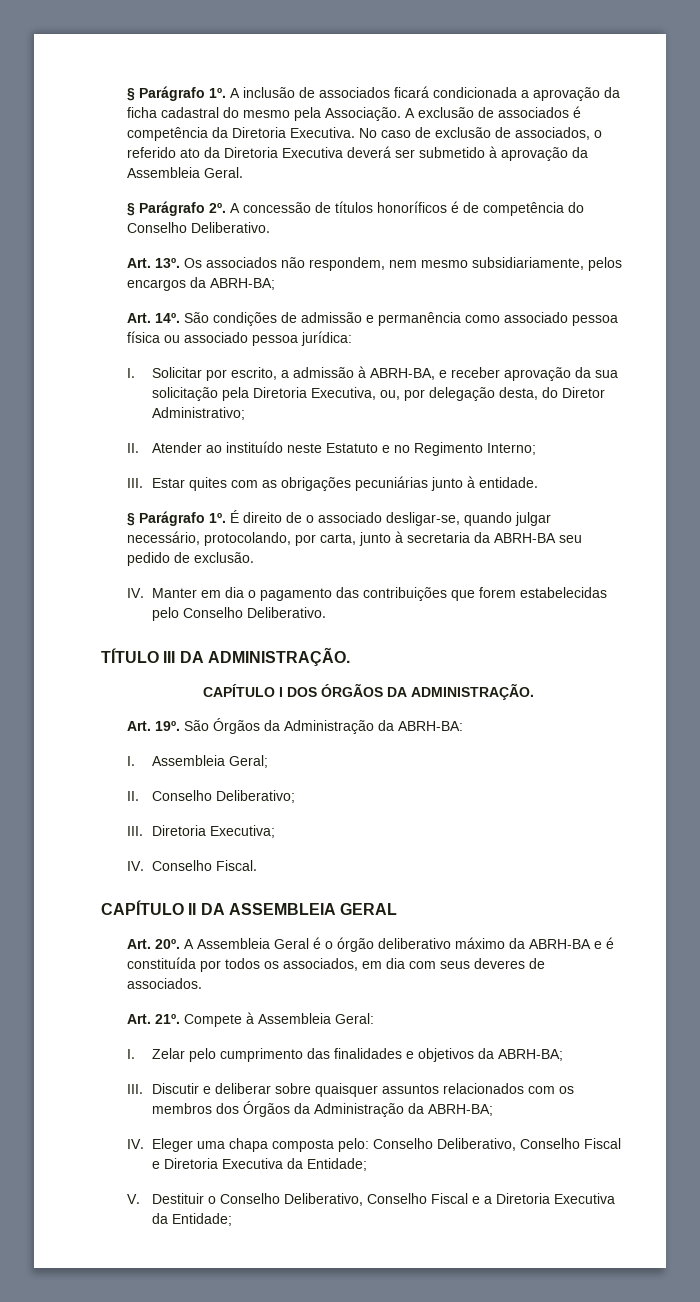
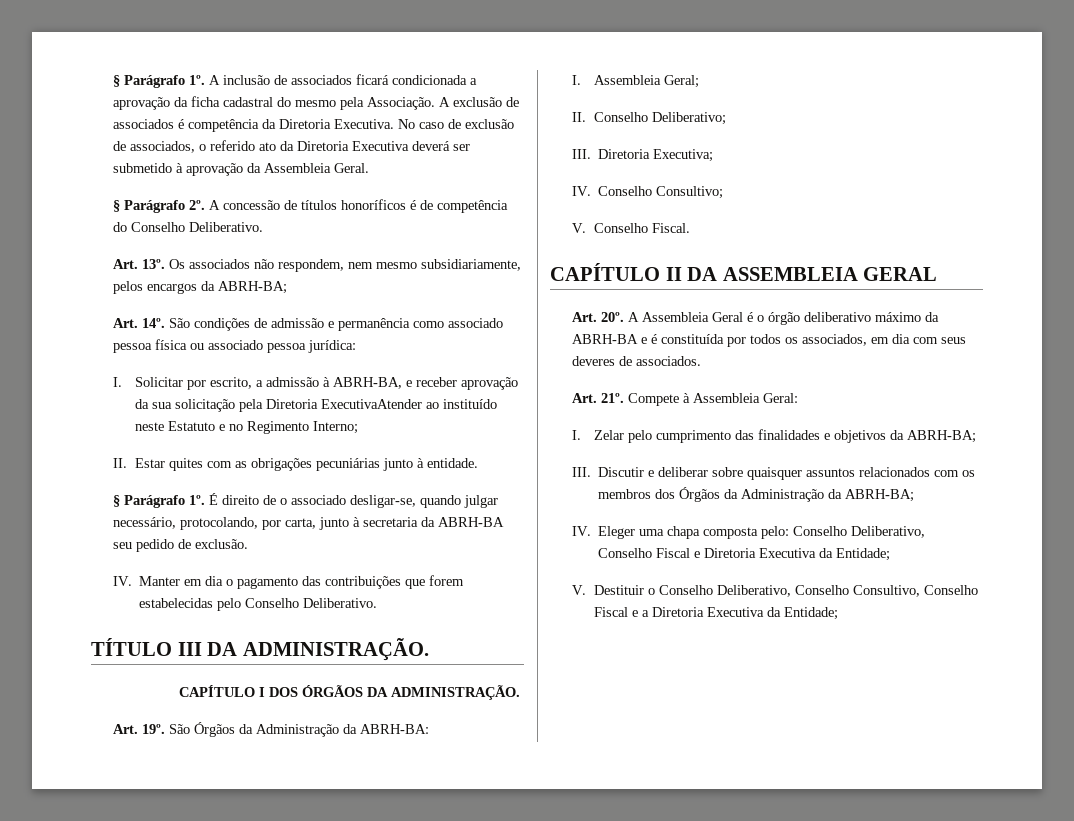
[311,387,606,401] [152,407,246,420] [126,442,203,453] Executiva, ou, por delegação desta, do Diretor Administrativo; // II. Atender -> [321,399,423,409] ExecutivaAtender
[126,478,143,488] III. -> [113,458,128,468] II.
(213, 865) none -> [656,186,724,199] [572,223,649,233] Consultivo; // V. Conselho
(428, 1198) none -> [853,585,979,597] Consultivo, Conselho

